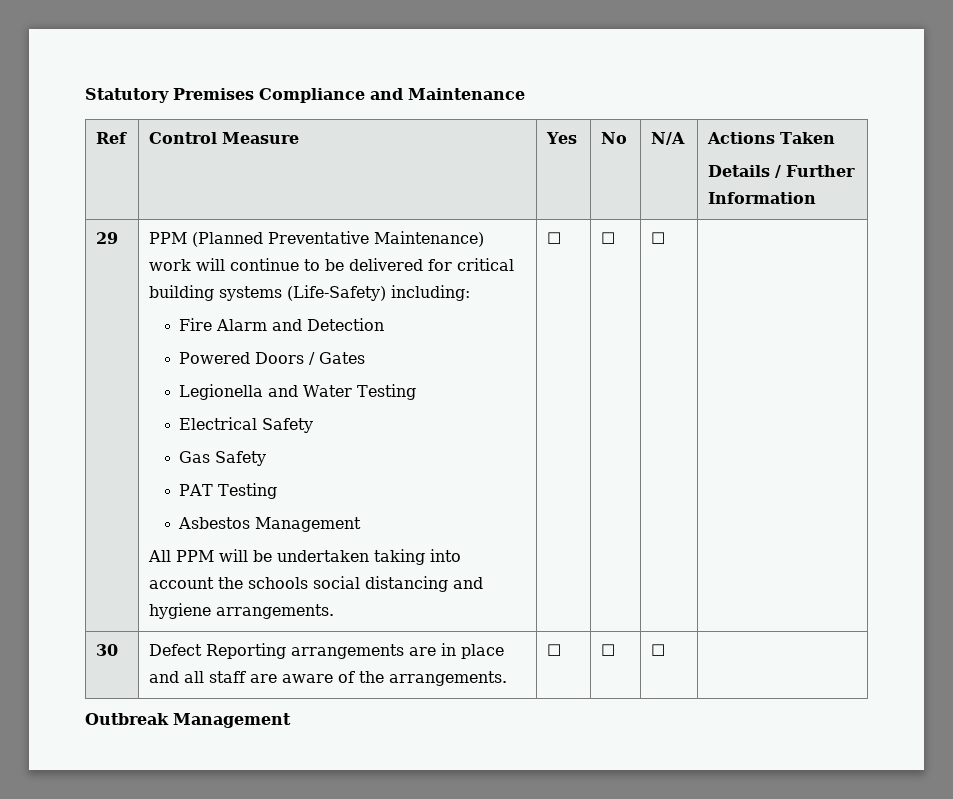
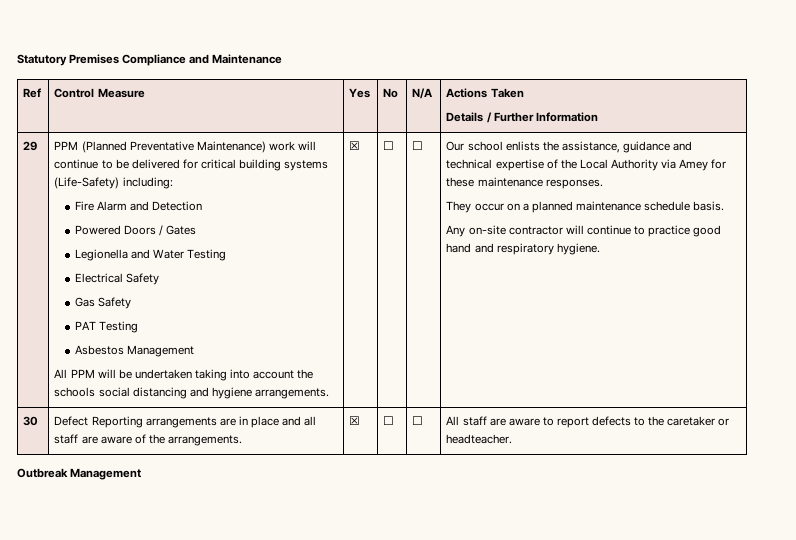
[547,232,562,244] [601,232,616,244] [651,232,666,244] ☐ | ☐ | ☐ | -> [349,141,361,150] [383,141,395,150] [412,141,424,150] [446,141,693,153] [446,159,727,171] [446,177,603,189] [446,201,725,213] [446,225,722,237] [446,243,600,255] ☒ | ☐ | ☐ | Our school enlists the assistance, guidance and technical expertise of the Local Authority via Amey for these maintenance responses. // They occur on a planned maintenance schedule basis. // Any on-site contractor will continue to practice good hand and respiratory hygiene.
[547,644,562,656] [601,644,616,656] [651,644,666,656] ☐ | ☐ | ☐ | -> [349,416,361,425] [383,416,395,425] [412,416,424,425] [446,416,730,428] [446,434,513,444] ☒ | ☐ | ☐ | All staff are aware to report defects to the caretaker or headteacher.

